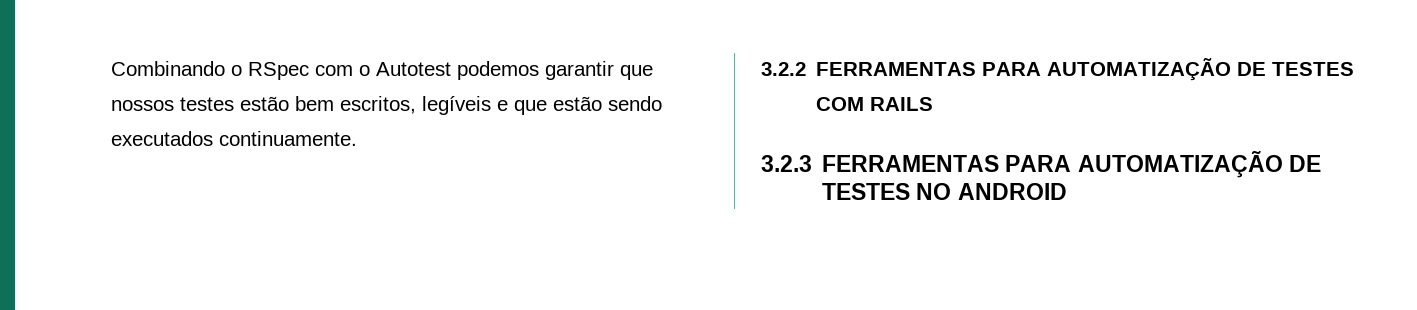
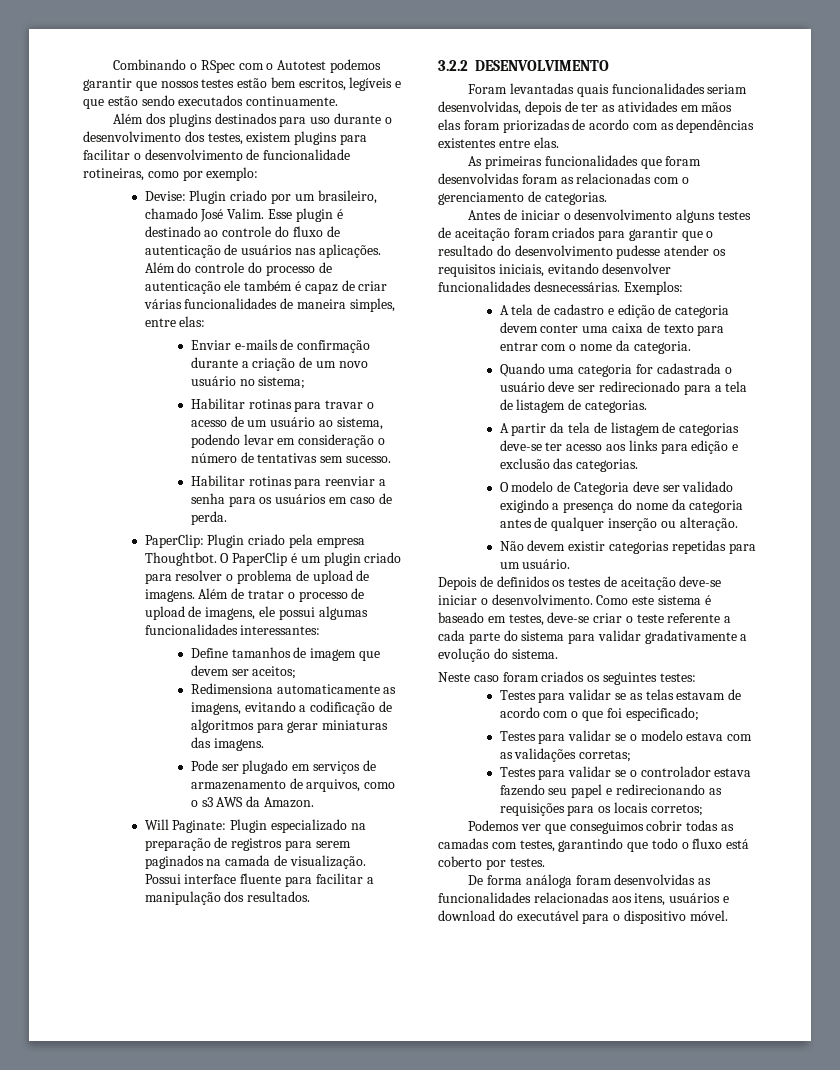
[761,58,1355,81] [816,97,934,111] [761,151,1321,178] [822,183,1067,200] 3.2.2 FERRAMENTAS PARA AUTOMATIZAÇÃO DE TESTES COM RAILS // 3.2.3 FERRAMENTAS PARA AUTOMATIZAÇÃO DE TESTES NO ANDROID -> [113,113,392,127] [83,131,367,145] [83,149,351,160] [83,167,259,181] [144,190,377,204] [144,208,343,222] [144,226,340,237] [144,244,381,258] [144,262,332,276] [144,280,388,294] [143,298,395,312] [144,316,206,327] [190,339,371,353] [190,357,368,371] [190,376,306,389] [190,398,374,412] [190,416,383,430] [190,434,385,448] [190,452,391,463] [190,475,386,489] [190,493,392,507] [190,511,227,525] [144,534,365,548] [144,552,402,566] [144,570,370,584] [144,588,365,602] [144,606,368,620] [144,624,321,635] [190,647,380,661] [190,665,297,679] [190,683,397,694] [190,701,392,715] [190,719,389,733] [190,737,264,751] [190,760,376,774] [190,778,396,792] [190,796,314,808] [144,819,366,833] [144,837,351,851] [144,855,366,869] [144,873,374,887] [144,891,311,905] [438,60,609,71] [468,83,748,97] [438,101,733,115] [438,119,755,133] [438,137,559,148] [468,155,702,169] [438,173,689,184] [438,191,607,205] [468,209,751,223] [438,227,714,241] [438,245,726,259] [438,263,672,277] [438,281,683,295] [499,304,730,318] [499,322,725,336] [499,340,691,354] [499,363,732,377] [499,381,748,395] [499,399,647,413] [499,422,740,436] [499,440,739,454] [499,458,639,472] [499,481,734,495] [499,499,744,513] [499,517,738,531] [499,540,756,554] [499,559,571,569] [438,576,722,590] [438,594,711,605] [438,612,732,626] [438,630,748,644] [438,648,558,662] [438,671,696,685] [499,689,742,703] [499,707,699,721] [499,730,753,744] [499,748,632,762] [499,766,752,780] [499,784,722,798] [499,802,703,816] [468,820,734,834] [438,838,750,852] [438,856,545,870] [468,874,712,888] [438,892,729,906] [438,910,728,924] Além dos plugins destinados para uso durante o desenvolvimento dos testes, existem plugins para facilitar o desenvolvimento de funcionalidade rotineiras, como por exemplo: // Devise: Plugin criado por um brasileiro, chamado José Valim. Esse plugin é destinado ao controle do fluxo de autenticação de usuários nas aplicações. Além do controle do processo de autenticação ele também é capaz de criar várias funcionalidades de maneira simples, entre elas: // Enviar e-mails de confirmação durante a criação de um novo usuário no sistema; // Habilitar rotinas para travar o acesso de um usuário ao sistema, podendo levar em consideração o número de tentativas sem sucesso. // Habilitar rotinas para reenviar a senha para os usuários em caso de perda. // PaperClip: Plugin criado pela empresa Thoughtbot. O PaperClip é um plugin criado para resolver o problema de upload de imagens. Além de tratar o processo de upload de imagens, ele possui algumas funcionalidades interessantes: // Define tamanhos de imagem que devem ser aceitos; // Redimensiona automaticamente as imagens, evitando a codificação de algoritmos para gerar miniaturas das imagens. // Pode ser plugado em serviços de armazenamento de arquivos, como o s3 AWS da Amazon. // Will Paginate: Plugin especializado na preparação de registros para serem paginados na camada de visualização. Possui interface fluente para facilitar a manipulação dos resultados. // 3.2.2 DESENVOLVIMENTO // Foram levantadas quais funcionalidades seriam desenvolvidas, depois de ter as atividades em mãos elas foram priorizadas de acordo com as dependências existentes entre elas. // As primeiras funcionalidades que foram desenvolvidas foram as relacionadas com o gerenciamento de categorias. // Antes de iniciar o desenvolvimento alguns testes de aceitação foram criados para garantir que o resultado do desenvolvimento pudesse atender os requisitos iniciais, evitando desenvolver funcionalidades desnecessárias. Exemplos: // A tela de cadastro e edição de categoria devem conter uma caixa de texto para entrar com o nome da categoria. // Quando uma categoria for cadastrada o usuário deve ser redirecionado para a tela de listagem de categorias. // A partir da tela de listagem de categorias deve-se ter acesso aos links para edição e exclusão das categorias. // O modelo de Categoria deve ser validado exigindo a presença do nome da categoria antes de qualquer inserção ou alteração. // Não devem existir categorias repetidas para um usuário. // Depois de definidos os testes de aceitação deve-se iniciar o desenvolvimento. Como este sistema é baseado em testes, deve-se criar o teste referente a cada parte do sistema para validar gradativamente a evolução do sistema. // Neste caso foram criados os seguintes testes: // Testes para validar se as telas estavam de acordo com o que foi especificado; // Testes para validar se o modelo estava com as validações corretas; // Testes para validar se o controlador estava fazendo seu papel e redirecionando as requisições para os locais corretos; // Podemos ver que conseguimos cobrir todas as camadas com testes, garantindo que todo o fluxo está coberto por testes. // De forma análoga foram desenvolvidas as funcionalidades relacionadas aos itens, usuários e download do executável para o dispositivo móvel.

